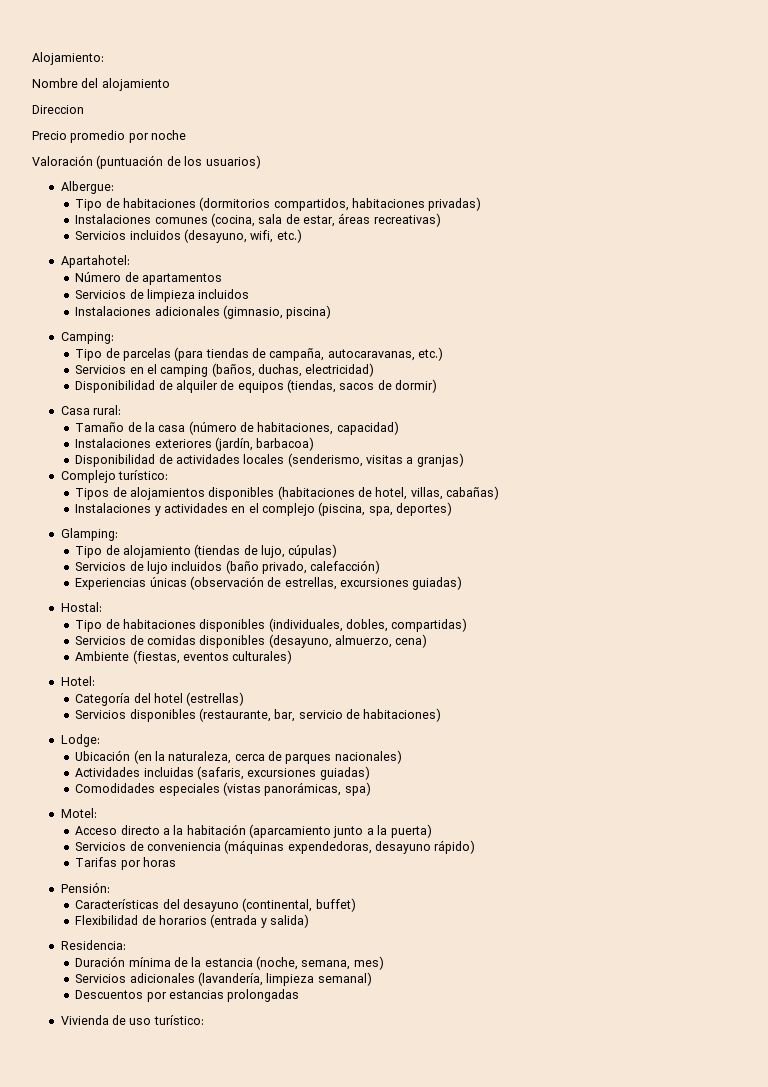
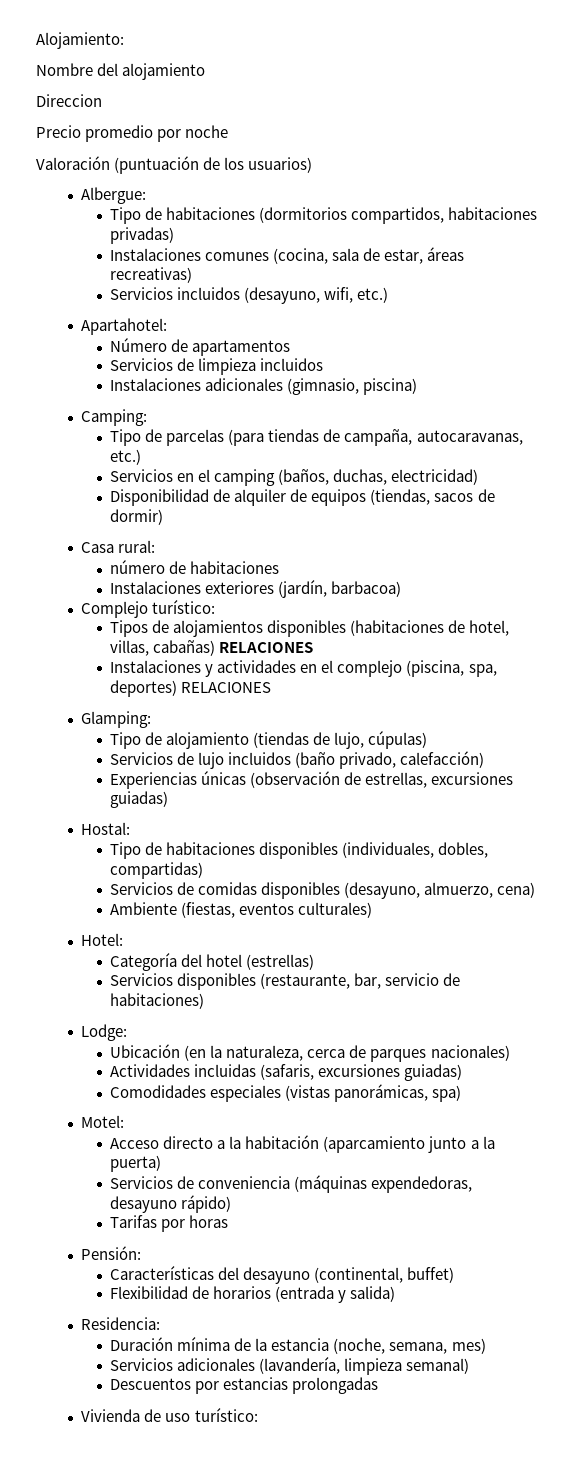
[75,421,399,435] [75,437,315,451] [75,453,464,467] Tamaño de la casa (número de habitaciones, capacidad) // Instalaciones exteriores (jardín, barbacoa) // Disponibilidad de actividades locales (senderismo, visitas a granjas) -> [110,560,280,574] [110,580,402,598] número de habitaciones // Instalaciones exteriores (jardín, barbacoa)
(500, 493) none -> [219,642,314,653] RELACIONES
(453, 509) none -> [181,682,272,693] RELACIONES

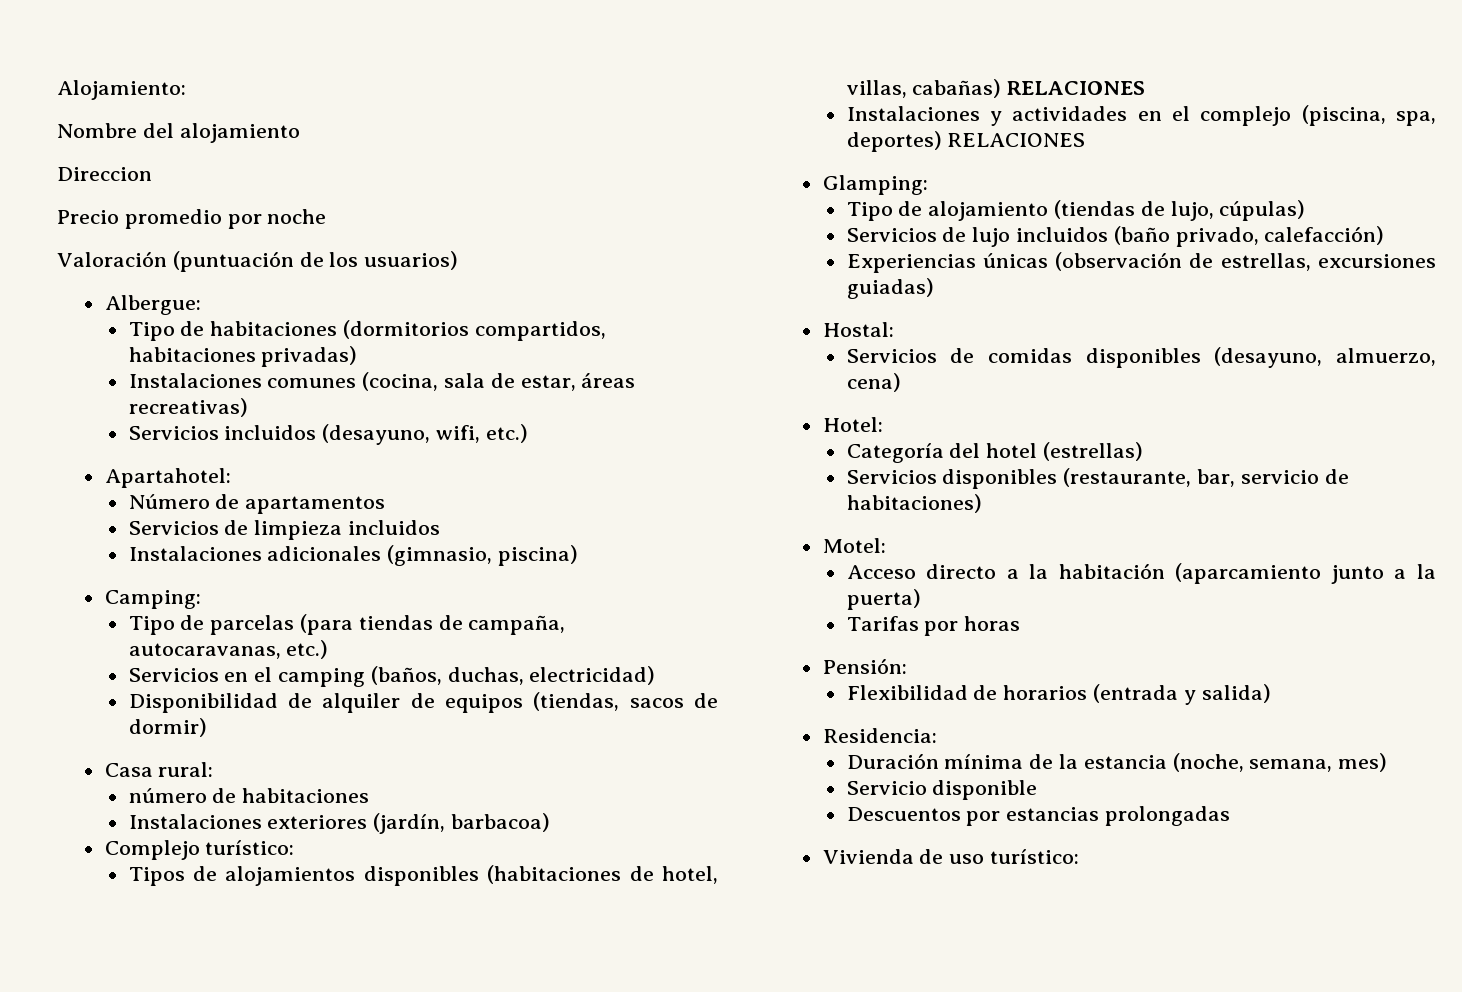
[110,842,489,859] [110,862,204,879] // Tipo de habitaciones disponibles (individuales, dobles, compartidas) -> (894, 329) none
[110,902,373,918] // Ambiente (fiestas, eventos culturales) -> (901, 382) none
[81,1024,128,1041] [110,1044,510,1062] [110,1064,463,1081] [110,1084,462,1102] // Lodge: // Ubicación (en la naturaleza, cerca de parques nacionales) // Actividades incluidas (safaris, excursiones guiadas) // Comodidades especiales (vistas panorámicas, spa) -> (982, 503) none
[110,1175,473,1193] [110,1195,232,1213] // Servicios de conveniencia (máquinas expendedoras, desayuno rápido) -> (921, 599) none
[110,1266,455,1284] // Características del desayuno (continental, buffet) -> (907, 666) none
[110,1357,470,1375] Servicios adicionales (lavandería, limpieza semanal) -> [846,780,1038,800] Servicio disponible

